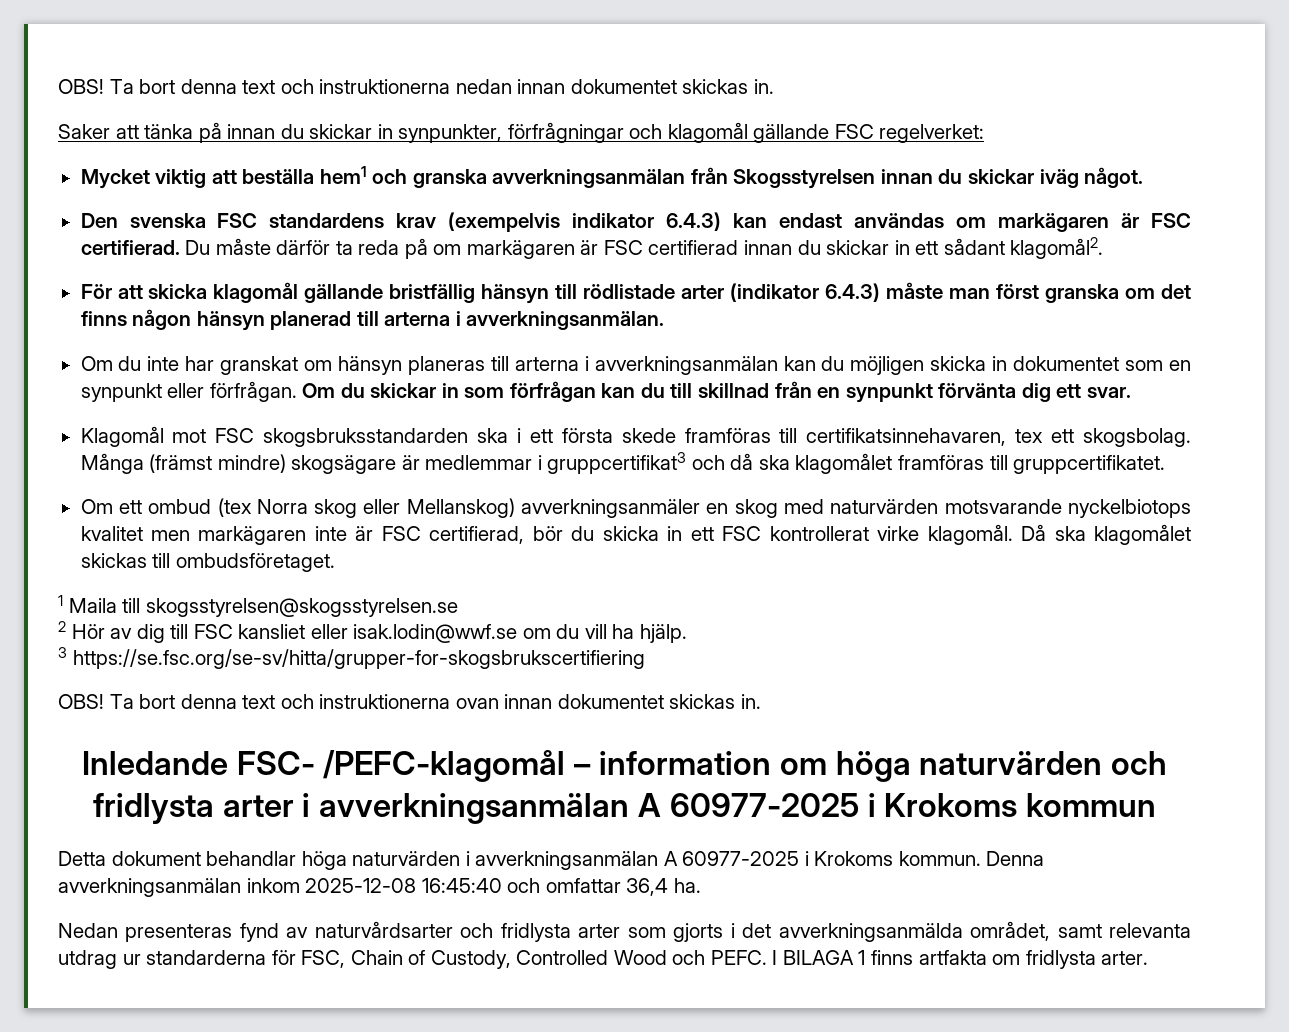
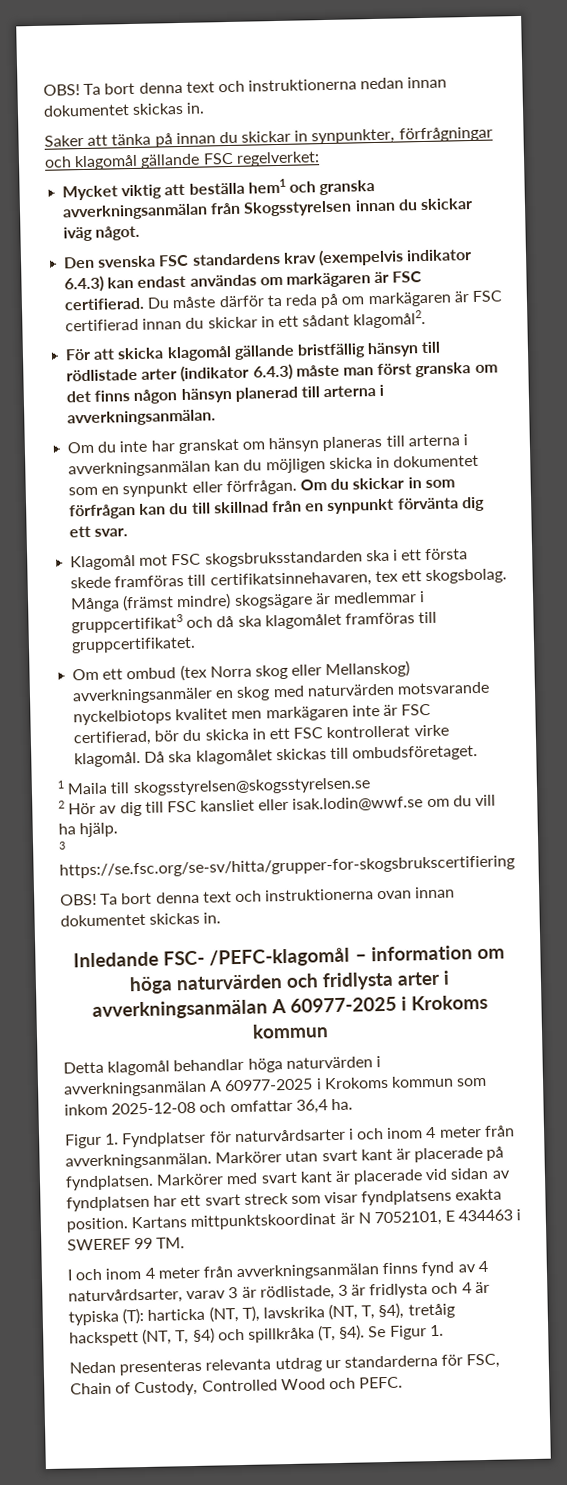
[111,851,201,866] dokument -> [107,1060,171,1076] klagomål
[898,851,1045,866] [58,878,241,897] kommun. Denna avverkningsanmälan -> [390,1075,488,1088] kommun som
[421,878,502,893] 16:45:40 -> (197, 1108) none
[58,921,1102,942] Nedan presenteras fynd av naturvårdsarter och fridlysta arter som gjorts i det avverkningsanmälda området, samt -> [65,1125,515,1149] [65,1146,505,1170] [65,1167,511,1191] [66,1188,503,1212] [66,1209,522,1233] [67,1237,186,1251] [67,1260,488,1281] [68,1281,490,1305] [68,1302,455,1326] [69,1324,444,1347] [69,1359,203,1376] Figur 1. Fyndplatser för naturvårdsarter i och inom 4 meter från avverkningsanmälan. Markörer utan svart kant är placerade på fyndplatsen. Markörer med svart kant är placerade vid sidan av fyndplatsen har ett svart streck som visar fyndplatsens exakta position. Kartans mittpunktskoordinat är N 7052101, E 434463 i SWEREF 99 TM. // I och inom 4 meter från avverkningsanmälan finns fynd av 4 naturvårdsarter, varav 3 är rödlistade, 3 är fridlysta och 4 är typiska (T): harticka (NT, T), lavskrika (NT, T, §4), tretåig hackspett (NT, T, §4) och spillkråka (T, §4). Se Figur 1. // Nedan presenteras
[772,950,1149,969] I BILAGA 1 finns artfakta om fridlysta arter. -> (404, 1382) none

